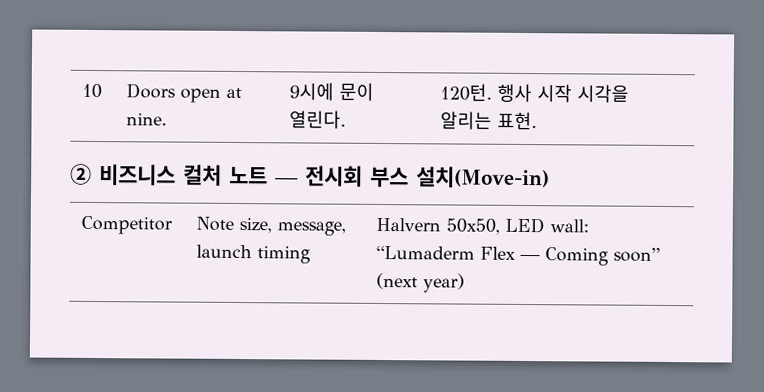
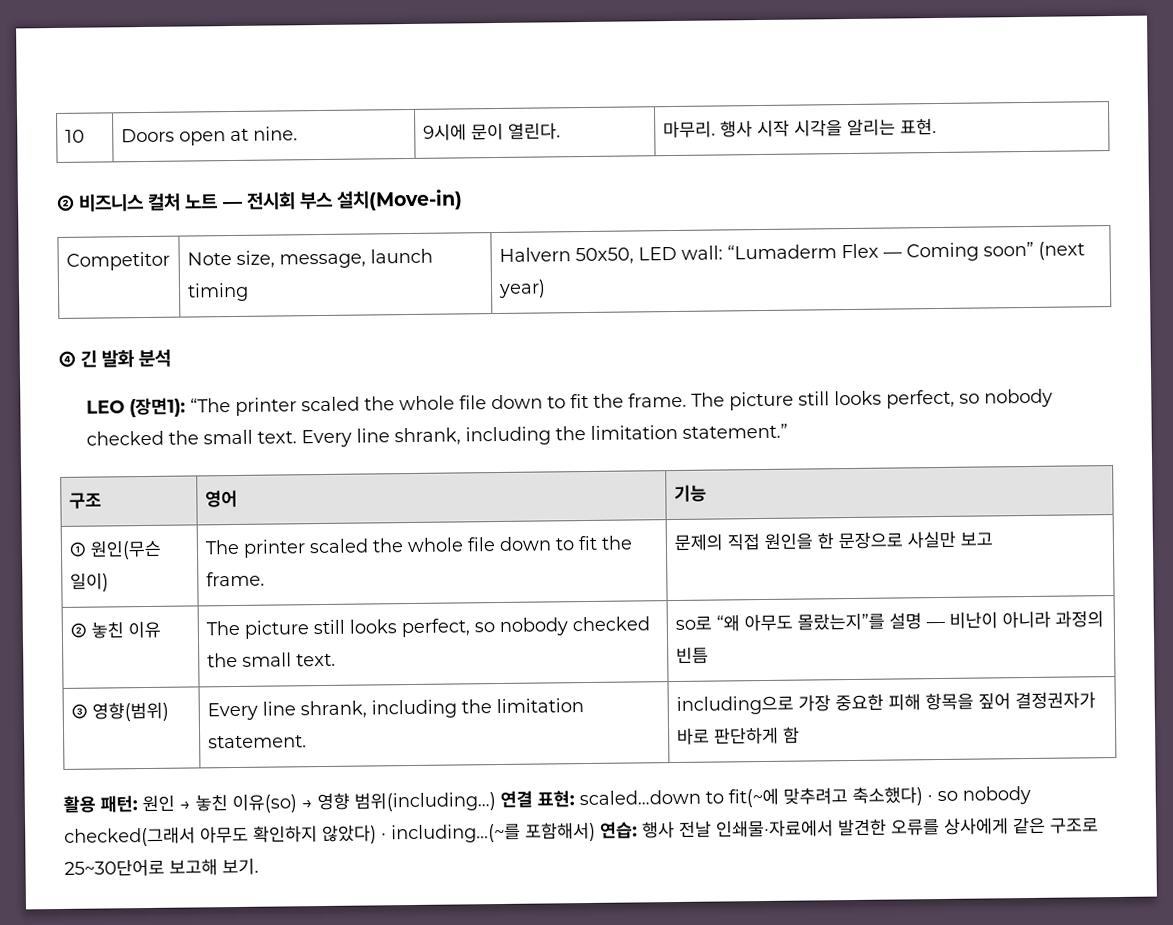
[440,83,493,102] 120턴. -> [662,120,716,139] 마무리.
(466, 283) none -> [58,348,172,368] [86,388,1054,418] [86,423,789,448] [68,492,102,509] [204,489,238,508] [673,484,707,503] [68,539,162,560] [69,572,109,592] [204,535,632,558] [205,571,265,587] [673,530,993,552] [69,620,161,639] [205,616,650,639] [206,652,336,668] [674,610,1104,632] [675,646,709,665] [70,701,169,722] [206,698,584,721] [207,734,307,749] [675,691,1096,716] [676,726,800,746] [63,785,1031,814] [64,816,1099,847] [64,857,259,877] // ④ 긴 발화 분석 // LEO (장면1): “The printer scaled the whole file down to fit the frame. The picture still looks perfect, so nobody checked the small text. Every line shrank, including the limitation statement.” // 구조 | 영어 | 기능 // ① 원인(무슨 일이) | The printer scaled the whole file down to fit the frame. | 문제의 직접 원인을 한 문장으로 사실만 보고 // ② 놓친 이유 | The picture still looks perfect, so nobody checked the small text. | so로 “왜 아무도 몰랐는지”를 설명 — 비난이 아니라 과정의 빈틈 // ③ 영향(범위) | Every line shrank, including the limitation statement. | including으로 가장 중요한 피해 항목을 짚어 결정권자가 바로 판단하게 함 // 활용 패턴: 원인 → 놓친 이유(so) → 영향 범위(including…) 연결 표현: scaled…down to fit(~에 맞추려고 축소했다) · so nobody checked(그래서 아무도 확인하지 않았다) · including…(~를 포함해서) 연습: 행사 전날 인쇄물·자료에서 발견한 오류를 상사에게 같은 구조로 25~30단어로 보고해 보기.

